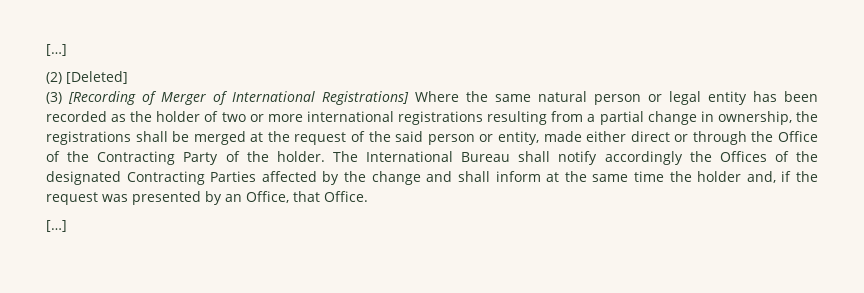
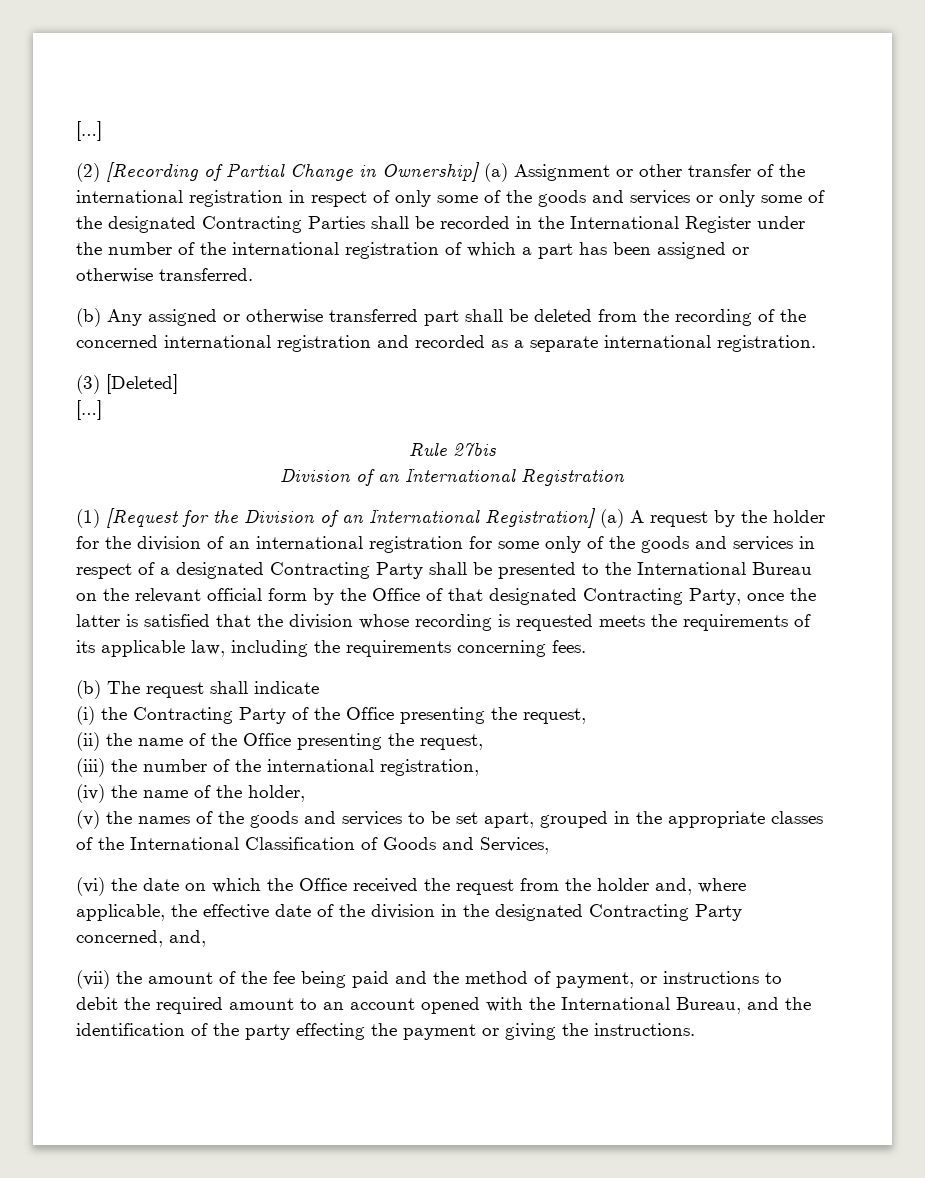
[66,71,128,84] [46,91,818,105] [46,111,819,125] [46,131,818,145] [46,151,60,162] [Deleted] // (3) [Recording of Merger of International Registrations] Where the same natural person or legal entity has been recorded as the holder of two or more international registrations resulting from a partial change in ownership, the registrations shall be merged at the request of the said person or entity, made either direct or through the Office of -> [106,162,805,182] [76,190,825,207] [76,216,805,233] [76,242,749,259] [76,268,253,283] [76,308,806,327] [76,335,816,352] [76,374,178,394] [76,400,102,420] [408,442,496,456] [280,468,625,486] [76,508,825,528] [76,536,815,553] [76,562,812,579] [76,588,816,605] [76,614,811,631] [76,640,586,657] [76,680,319,699] [76,706,95,725] [Recording of Partial Change in Ownership] (a) Assignment or other transfer of the international registration in respect of only some of the goods and services or only some of the designated Contracting Parties shall be recorded in the International Register under the number of the international registration of which a part has been assigned or otherwise transferred. // (b) Any assigned or otherwise transferred part shall be deleted from the recording of the concerned international registration and recorded as a separate international registration. // (3) [Deleted] // […] // Rule 27bis // Division of an International Registration // (1) [Request for the Division of an International Registration] (a) A request by the holder for the division of an international registration for some only of the goods and services in respect of a designated Contracting Party shall be presented to the International Bureau on the relevant official form by the Office of that designated Contracting Party, once the latter is satisfied that the division whose recording is requested meets the requirements of its applicable law, including the requirements concerning fees. // (b) The request shall indicate // (i)
[276,151,818,165] [46,171,818,185] [46,191,368,205] [46,220,67,232] holder. The International Bureau shall notify accordingly the Offices of the designated Contracting Parties affected by the change and shall inform at the same time the holder and, if the request was presented by an Office, that Office. // […] -> [346,707,586,724] [76,732,483,751] [76,758,479,777] [76,784,305,803] [76,810,823,829] [76,837,549,854] [76,877,746,896] [76,904,742,921] [76,930,206,947] [76,970,782,989] [76,997,811,1014] [76,1023,695,1040] Office presenting the request, // (ii) the name of the Office presenting the request, // (iii) the number of the international registration, // (iv) the name of the holder, // (v) the names of the goods and services to be set apart, grouped in the appropriate classes of the International Classification of Goods and Services, // (vi) the date on which the Office received the request from the holder and, where applicable, the effective date of the division in the designated Contracting Party concerned, and, // (vii) the amount of the fee being paid and the method of payment, or instructions to debit the required amount to an account opened with the International Bureau, and the identification of the party effecting the payment or giving the instructions.

